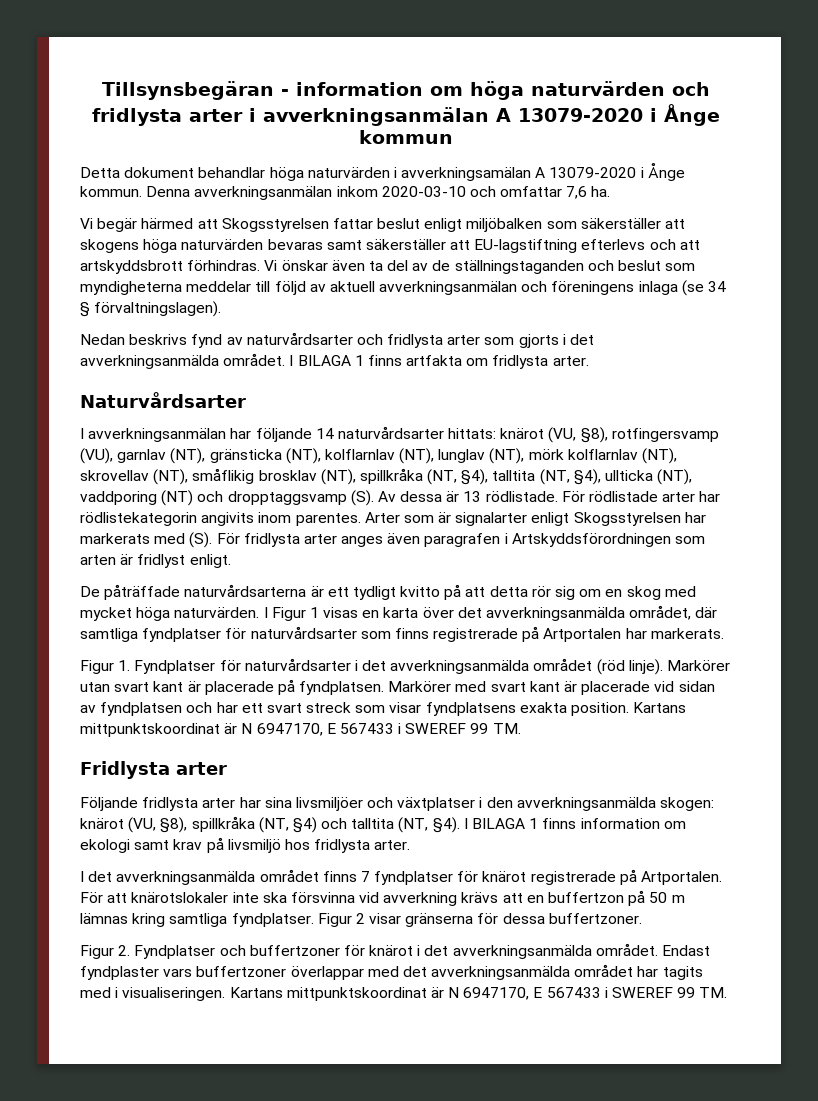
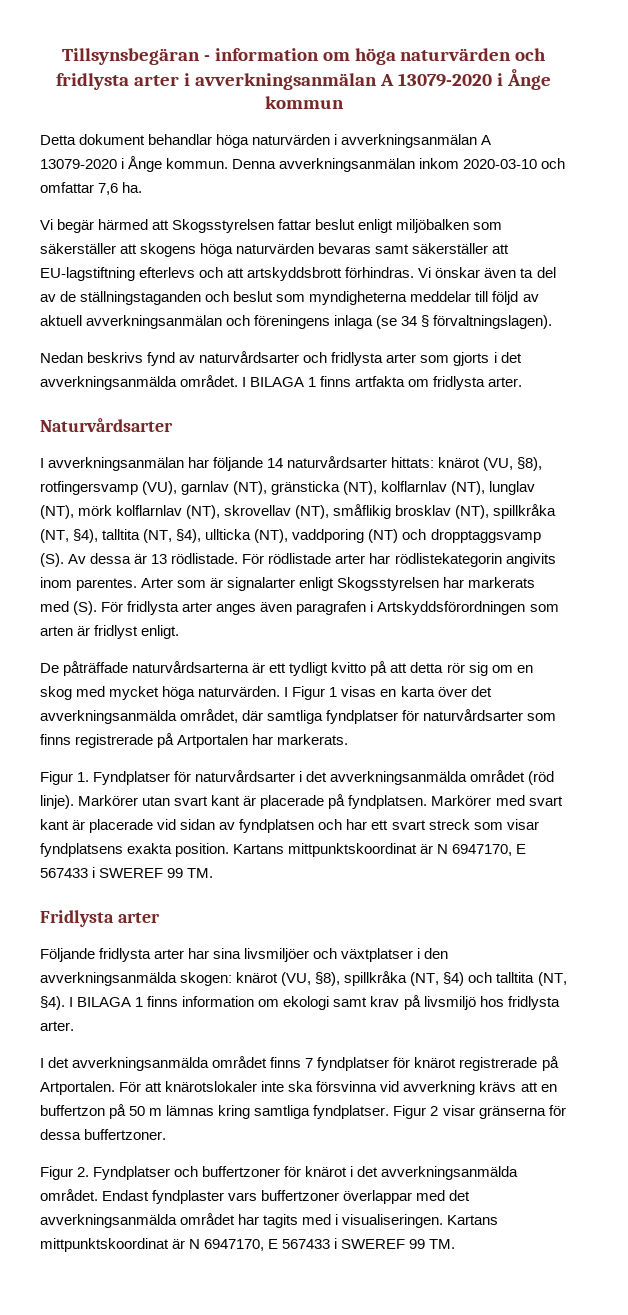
[401,167,532,181] avverkningsamälan -> [341,134,478,148] avverkningsanmälan

